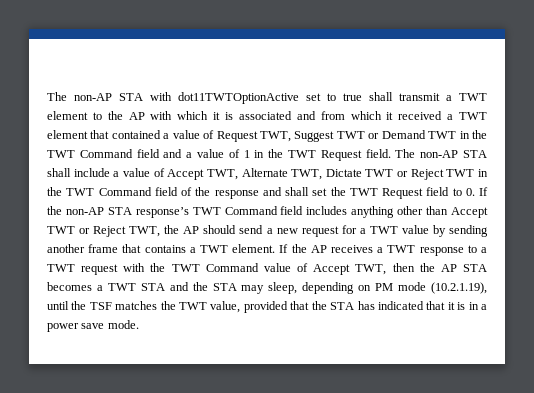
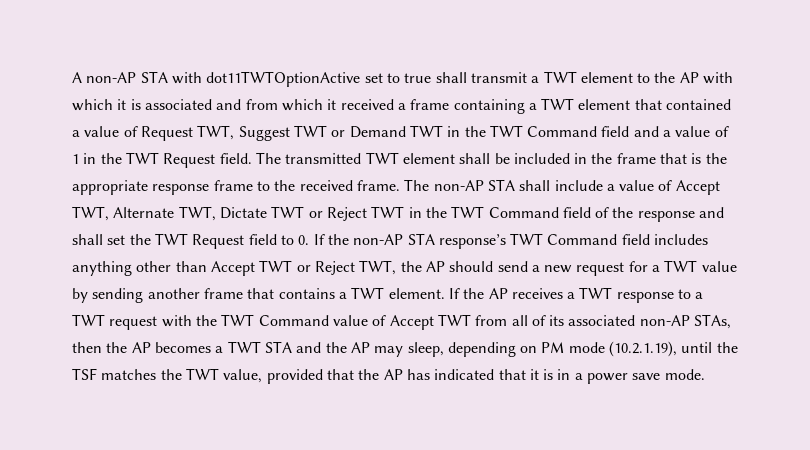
[47,92,67,101] The -> [72,72,82,83] A
(454, 117) none -> [410,99,537,114] frame containing a
(416, 153) none -> [285,152,727,164] [72,179,430,195] transmitted TWT element shall be included in the frame that is the appropriate response frame to the received frame. The
[355,264,387,275] TWT, -> [437,314,732,329] TWT from all of its associated non-AP STAs,
[462,264,487,272] STA -> (151, 347) none
[212,283,237,291] STA -> [350,342,370,353] AP
[330,302,355,310] STA -> [383,369,403,380] AP

